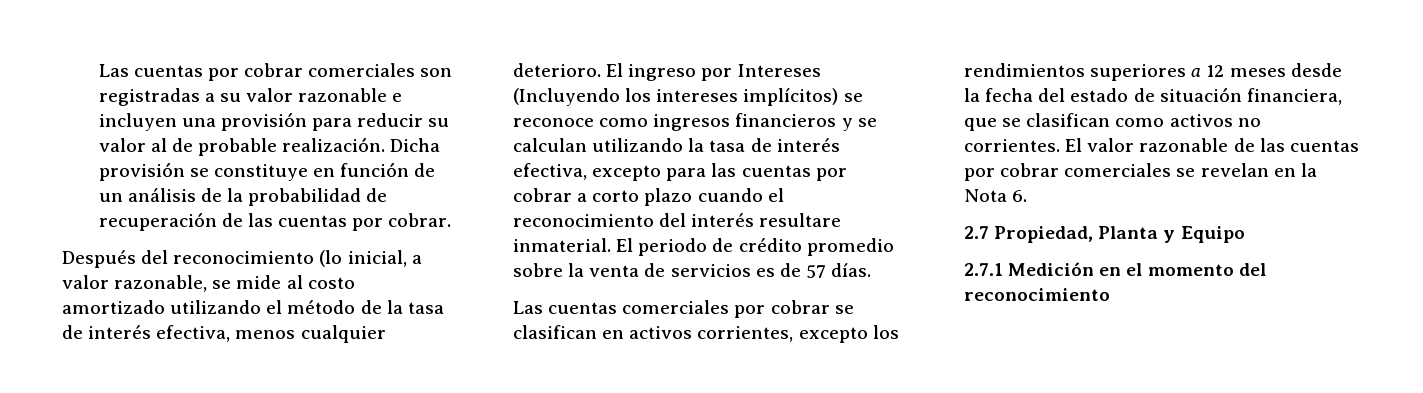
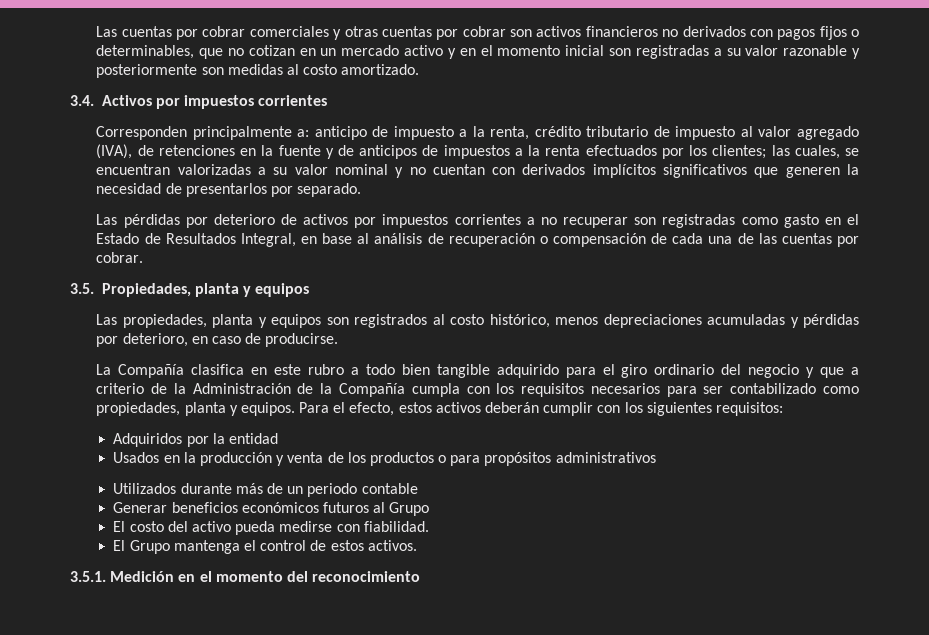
(416, 70) none -> [333,26,859,40] [96,45,605,59] y otras cuentas por cobrar son activos financieros no derivados con pagos fijos o determinables, que no cotizan en un mercado activo y en el momento inicial
[392,93,403,102] [98,112,450,131] [98,137,441,156] [98,162,436,181] [98,188,388,206] [98,212,217,231] e incluyen una provisión para reducir su valor al de probable realización. Dicha provisión se constituye en función de un análisis de la probabilidad de recuperación -> [852,48,861,59] [96,64,420,78] [70,95,328,109] [96,126,859,140] [96,144,859,159] [96,164,859,178] [96,183,362,197] [96,214,859,228] [96,233,733,247] y posteriormente son medidas al costo amortizado. // 3.4. Activos por impuestos corrientes // Corresponden principalmente a: anticipo de impuesto a la renta, crédito tributario de impuesto al valor agregado (IVA), de retenciones en la fuente y de anticipos de impuestos a la renta efectuados por los clientes; las cuales, se encuentran valorizadas a su valor nominal y no cuentan con derivados implícitos significativos que generen la necesidad de presentarlos por separado. // Las pérdidas por deterioro de activos por impuestos corrientes a no recuperar son registradas como gasto en el Estado de Resultados Integral, en base al análisis de recuperación o compensación de cada una
[62,250,422,268] [62,275,355,292] [62,300,444,314] [62,325,386,343] [513,63,821,81] [513,88,863,106] [513,113,877,131] [513,138,840,152] [513,163,847,181] [513,188,784,206] [513,213,842,227] [513,238,894,256] [513,263,872,278] [513,300,854,318] [513,325,899,343] [964,63,1342,81] [964,87,1342,105] [964,113,1261,131] [964,138,1359,152] [964,163,1317,181] [964,189,1028,202] [964,226,1245,243] [964,263,1003,276] Después del reconocimiento (lo inicial, a valor razonable, se mide al costo amortizado utilizando el método de la tasa de interés efectiva, menos cualquier deterioro. El ingreso por Intereses (Incluyendo los intereses implícitos) se reconoce como ingresos financieros y se calculan utilizando la tasa de interés efectiva, excepto para las cuentas por cobrar a corto plazo cuando el reconocimiento del interés resultare inmaterial. El periodo de crédito promedio sobre la venta de servicios es de 57 días. // Las cuentas comerciales por cobrar se clasifican en activos corrientes, excepto los rendimientos superiores a 12 meses desde la fecha del estado de situación financiera, que se clasifican como activos no corrientes. El valor razonable de las cuentas por cobrar comerciales se revelan en la Nota 6. // 2.7 Propiedad, Planta y Equipo // 2.7.1 -> [70,283,310,297] [96,314,859,328] [96,333,339,347] [96,364,859,378] [96,383,859,397] [96,402,783,416] [113,433,278,447] [113,452,656,466] [113,483,418,497] [113,502,430,516] [113,521,429,535] [113,540,417,554] [70,571,106,582] 3.5. Propiedades, planta y equipos // Las propiedades, planta y equipos son registrados al costo histórico, menos depreciaciones acumuladas y pérdidas por deterioro, en caso de producirse. // La Compañía clasifica en este rubro a todo bien tangible adquirido para el giro ordinario del negocio y que a criterio de la Administración de la Compañía cumpla con los requisitos necesarios para ser contabilizado como propiedades, planta y equipos. Para el efecto, estos activos deberán cumplir con los siguientes requisitos: // Adquiridos por la entidad // Usados en la producción y venta de los productos o para propósitos administrativos // Utilizados durante más de un periodo contable // Generar beneficios económicos futuros al Grupo // El costo del activo pueda medirse con fiabilidad. // El Grupo mantenga el control de estos activos. // 3.5.1.

